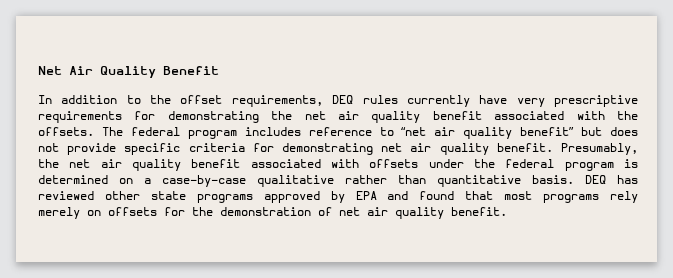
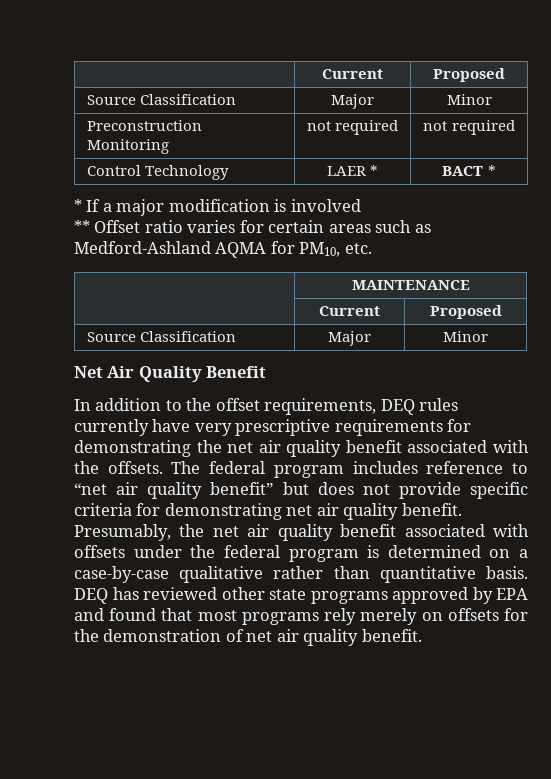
(38, 70) none -> [322,69,383,79] [433,68,505,82] [86,94,236,105] [331,94,374,109] [446,94,492,105] [86,120,202,131] [86,139,169,154] [306,120,399,135] [423,120,515,135] [86,165,229,180] [326,165,379,176] [442,165,496,176] [74,199,361,216] [74,220,431,233] [74,241,372,258] [351,280,470,290] [319,306,380,316] [429,305,502,319] [86,331,236,342] [328,331,371,346] [443,331,488,342] | Current | Proposed // Source Classification | Major | Minor // Preconstruction Monitoring | not required | not required // Control Technology | LAER * | BACT * // * If a major modification is involved // ** Offset ratio varies for certain areas such as Medford-Ashland AQMA for PM10, etc. // | MAINTENANCE // | Current | Proposed // Source Classification | Major | Minor //

